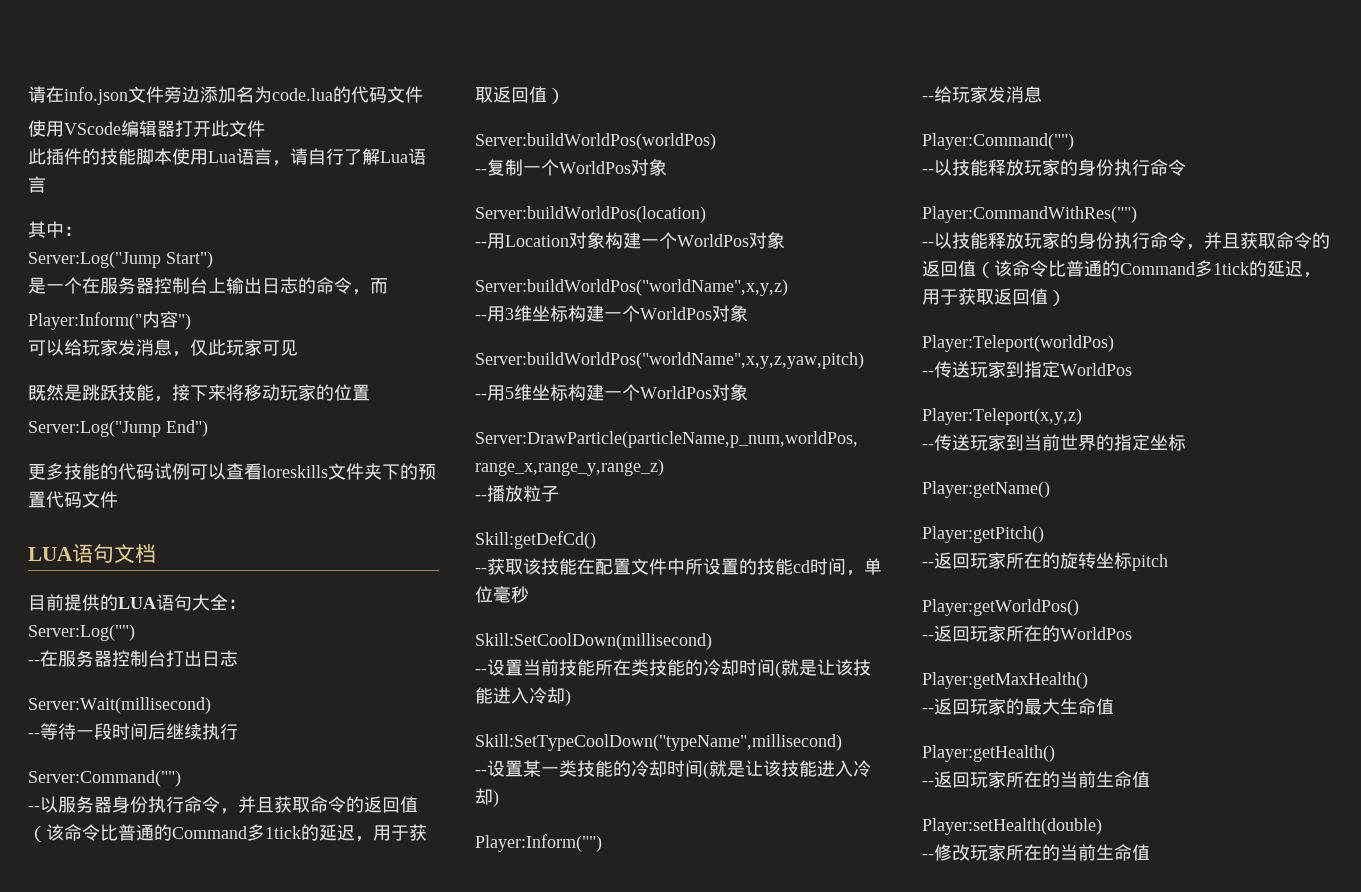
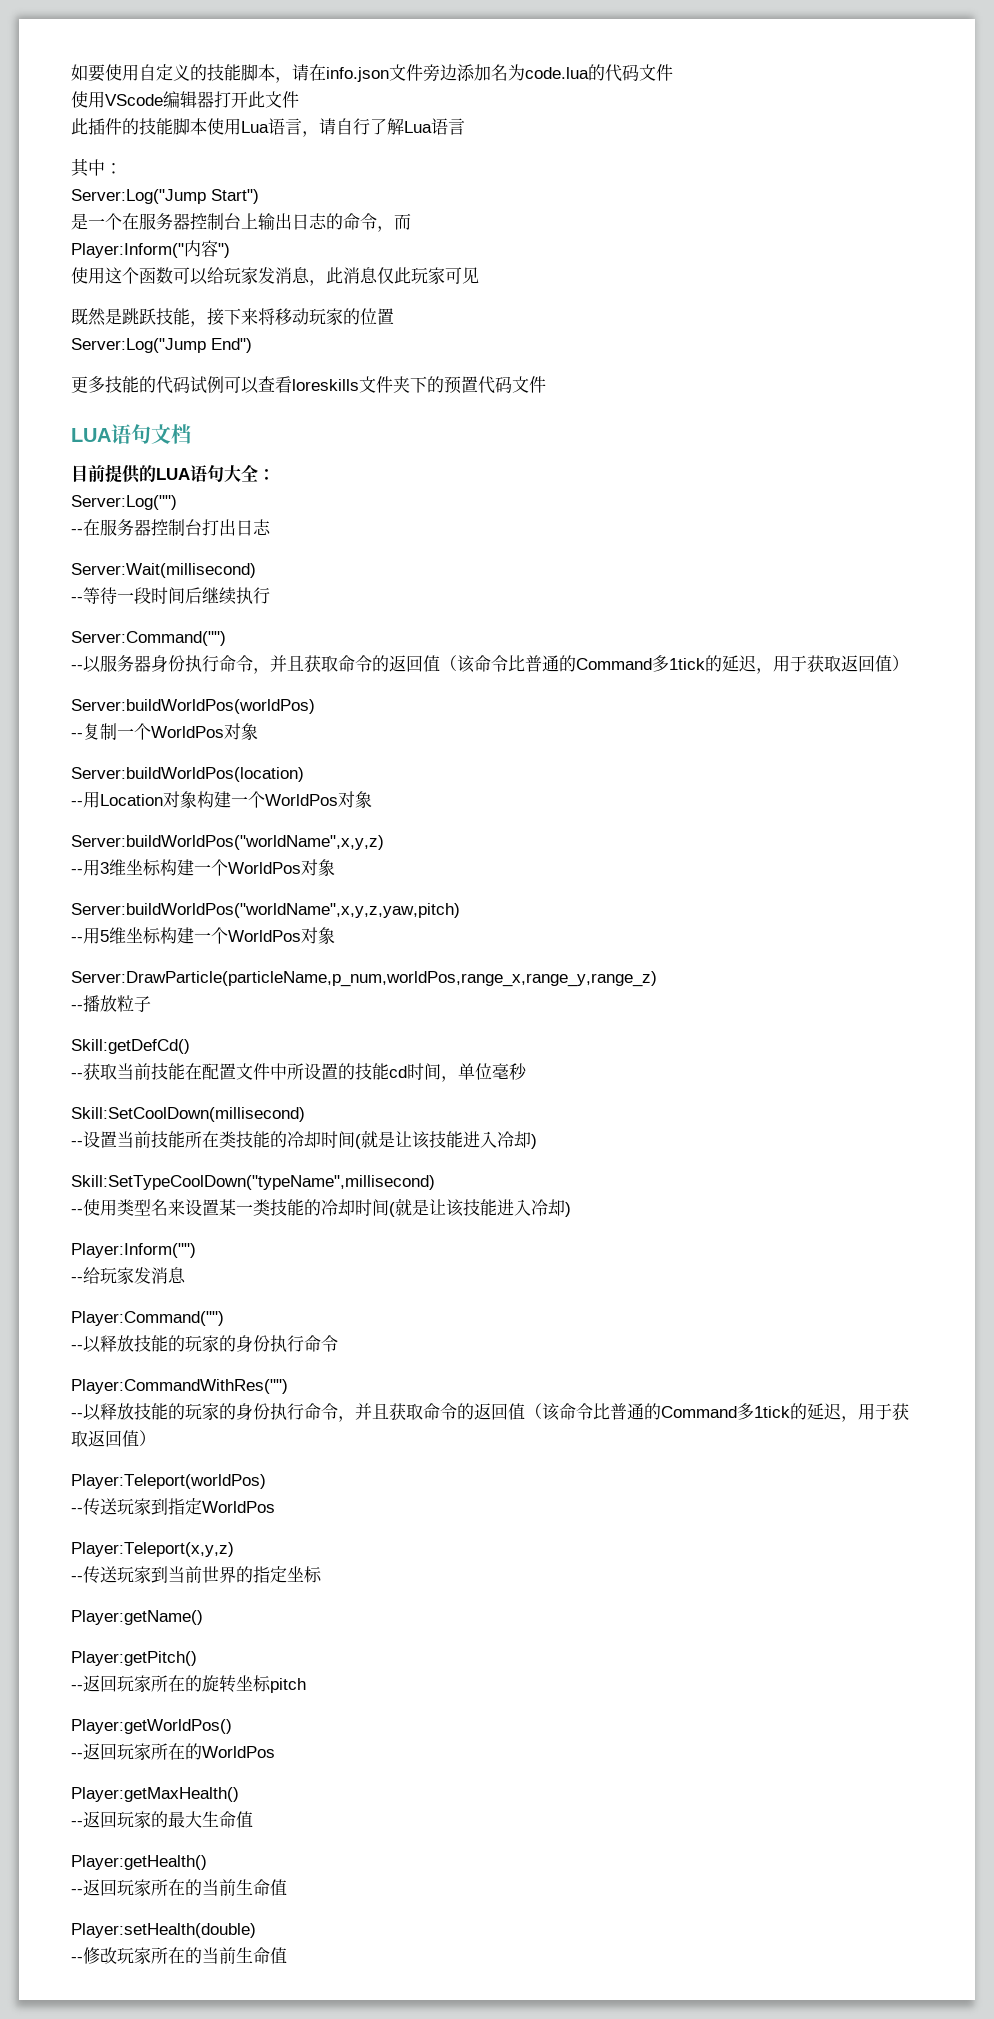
(28, 94) none -> [71,64,292,83] 如要使用自定义的技能脚本，
(191, 321) none -> [71,267,173,284] 使用这个函数
(190, 354) none -> [326,267,378,284] 此消息
[523,558,541,575] 该 -> [117,1063,151,1080] 当前
(487, 772) none -> [83,1199,185,1216] 使用类型名来
[952,159,1024,176] 技能释放 -> [100,1335,185,1352] 释放技能的
[952,232,1024,249] 技能释放 -> [100,1403,185,1420] 释放技能的

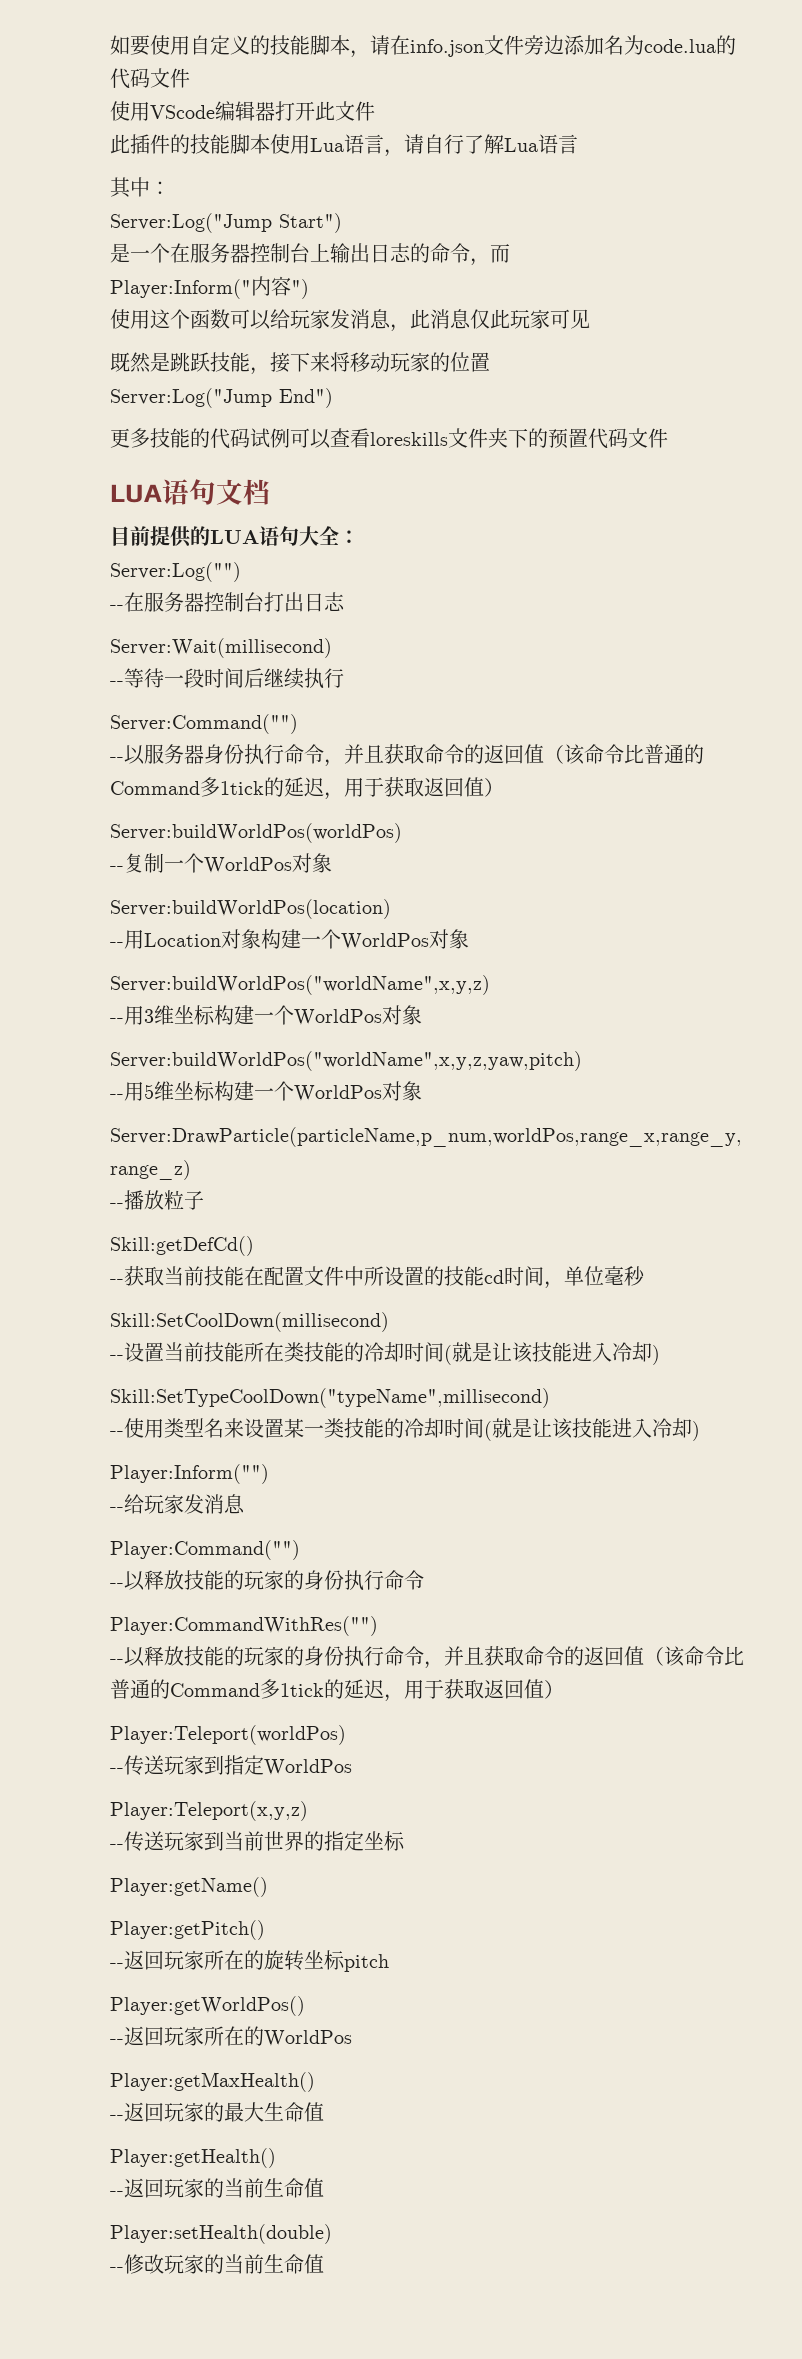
[151,1879,185,1896] 所在 -> (204, 2188) none
[151,1947,185,1964] 所在 -> (204, 2264) none

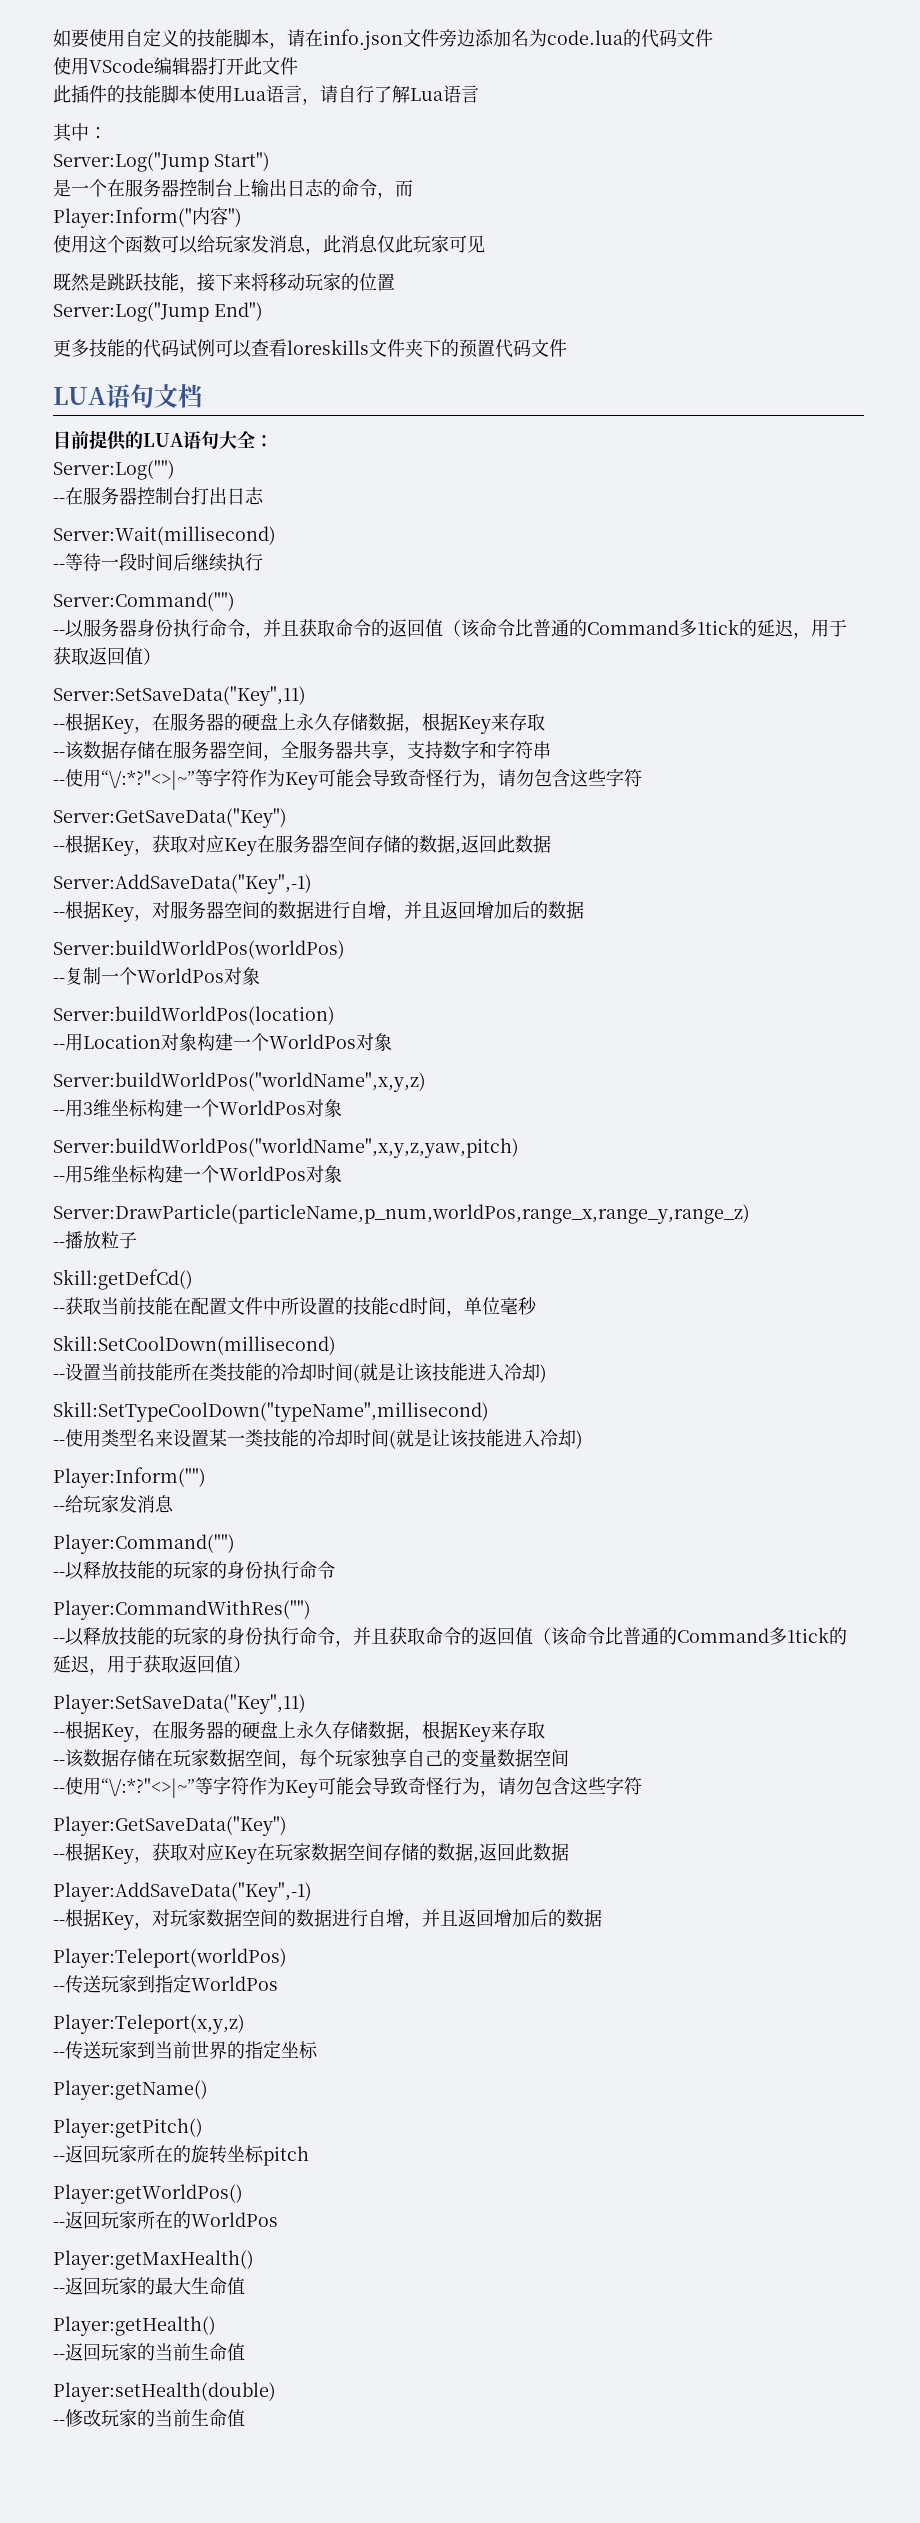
(504, 787) none -> [53,686,306,706] [53,713,545,734] [53,740,551,761] [53,768,642,790] [53,808,287,828] [53,835,551,856] [53,874,312,894] [53,901,584,922] // Server:SetSaveData("Key",11) // --根据Key，在服务器的硬盘上永久存储数据，根据Key来存取 // --该数据存储在服务器空间，全服务器共享，支持数字和字符串 // --使用“\/:*?"<>|~”等字符作为Key可能会导致奇怪行为，请勿包含这些字符 // Server:GetSaveData("Key") // --根据Key，获取对应Key在服务器空间存储的数据,返回此数据 // Server:AddSaveData("Key",-1) // --根据Key，对服务器空间的数据进行自增，并且返回增加后的数据
(564, 1689) none -> [53,1694,306,1714] [53,1721,545,1742] [53,1749,569,1769] [53,1776,642,1798] [53,1816,287,1836] [53,1843,569,1864] [53,1882,312,1902] [53,1909,602,1930] // Player:SetSaveData("Key",11) // --根据Key，在服务器的硬盘上永久存储数据，根据Key来存取 // --该数据存储在玩家数据空间，每个玩家独享自己的变量数据空间 // --使用“\/:*?"<>|~”等字符作为Key可能会导致奇怪行为，请勿包含这些字符 // Player:GetSaveData("Key") // --根据Key，获取对应Key在玩家数据空间存储的数据,返回此数据 // Player:AddSaveData("Key",-1) // --根据Key，对玩家数据空间的数据进行自增，并且返回增加后的数据

